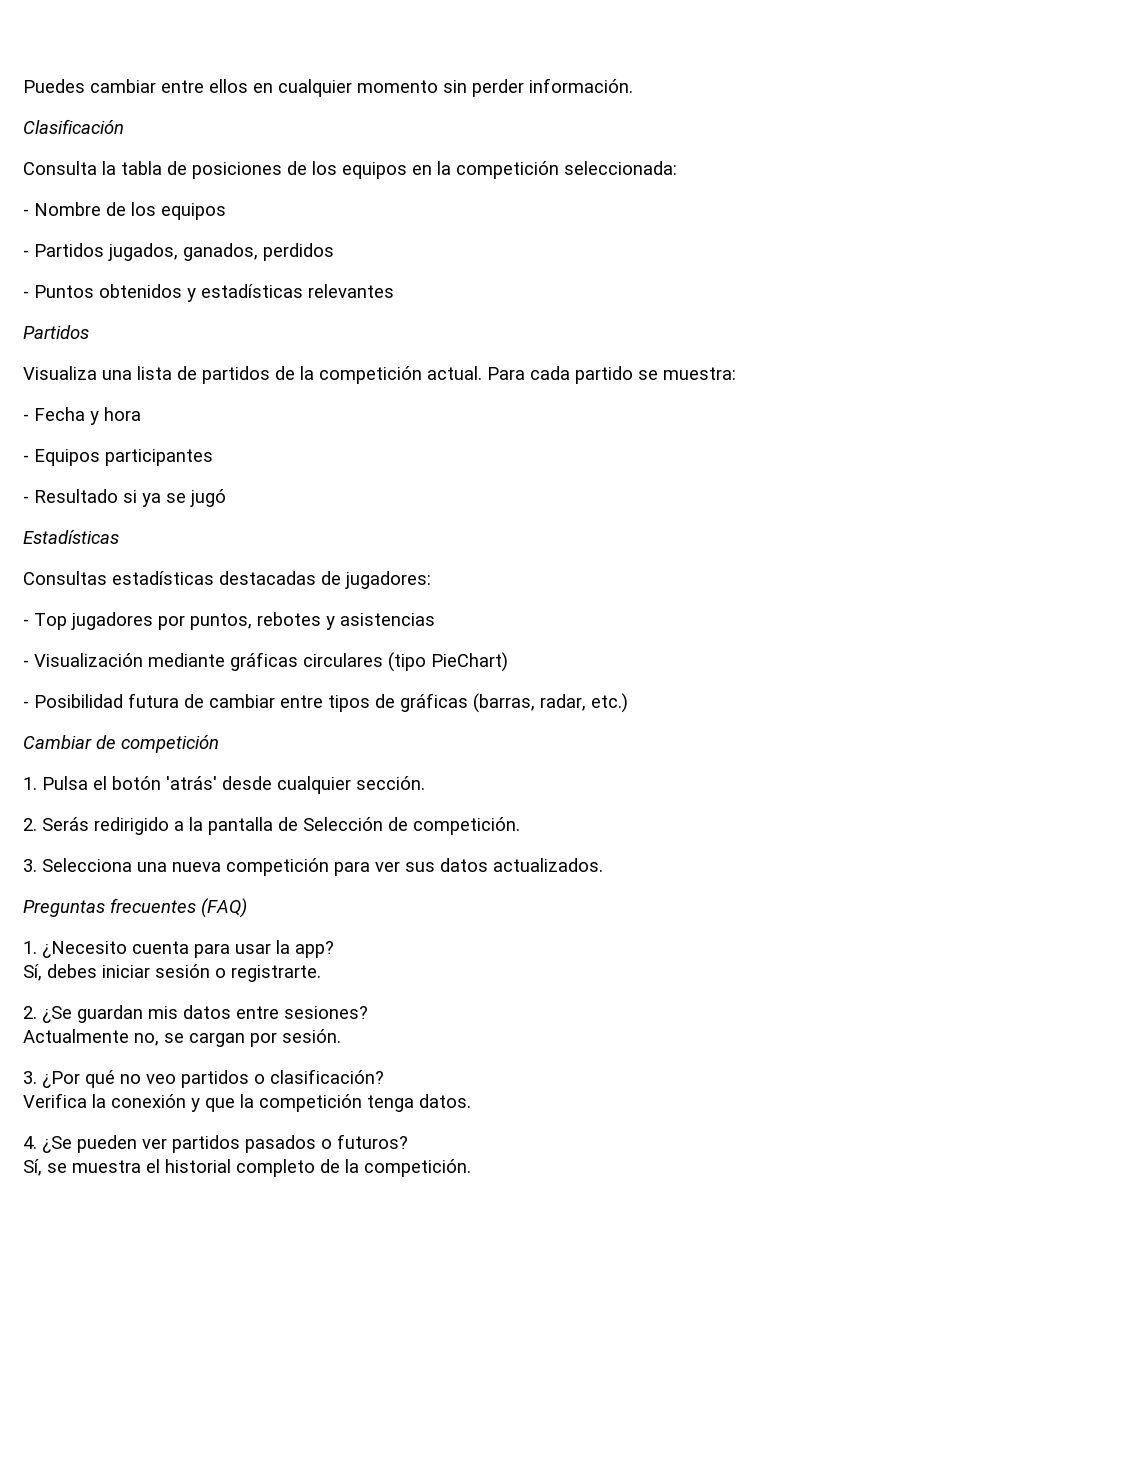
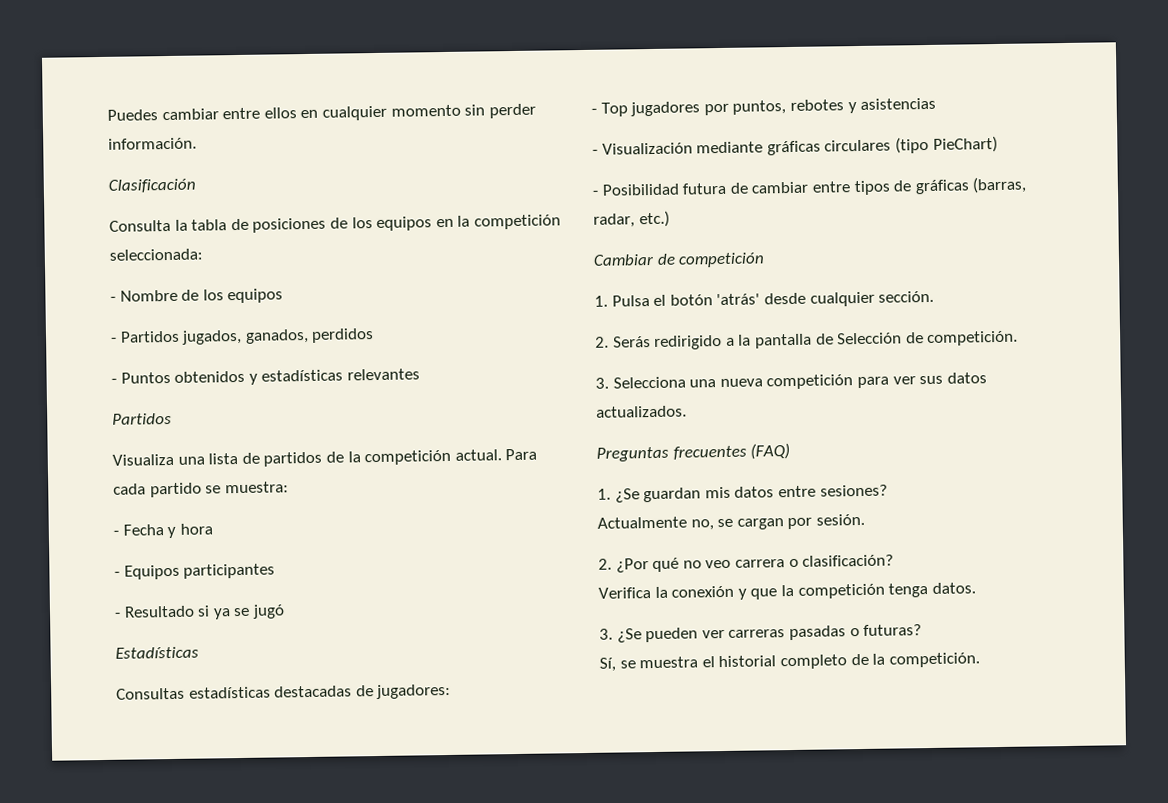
[42,940,334,958] [23,964,321,982] [23,1006,37,1019] ¿Necesito cuenta para usar la app? // Sí, debes iniciar sesión o registrarte. // 2. -> (611, 494) none
[23,1071,37,1084] 3. -> [598,558,612,570] 2.
[181,1070,249,1088] partidos -> [734,559,785,568] carrera
[23,1136,37,1149] 4. -> [599,628,613,640] 3.
[172,1134,408,1153] partidos pasados o futuros? -> [728,624,923,641] carreras pasadas o futuras?

